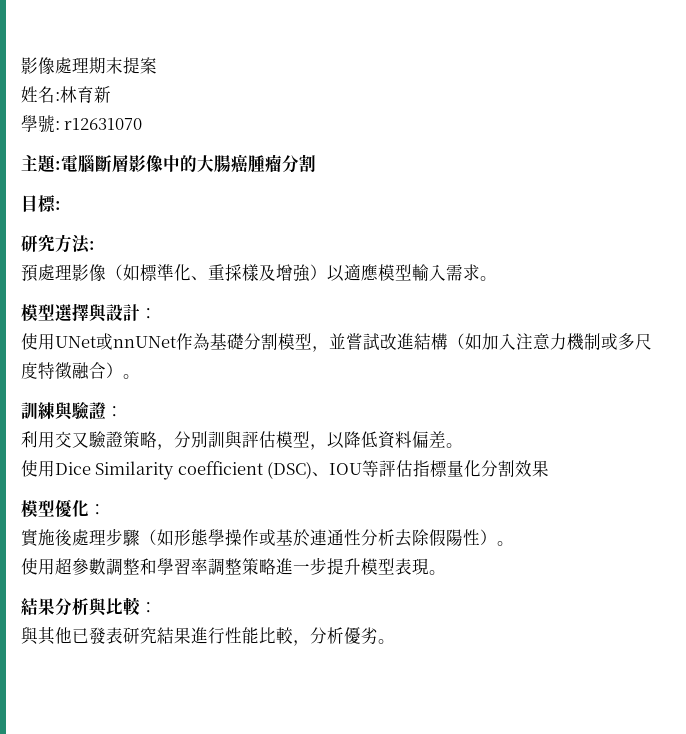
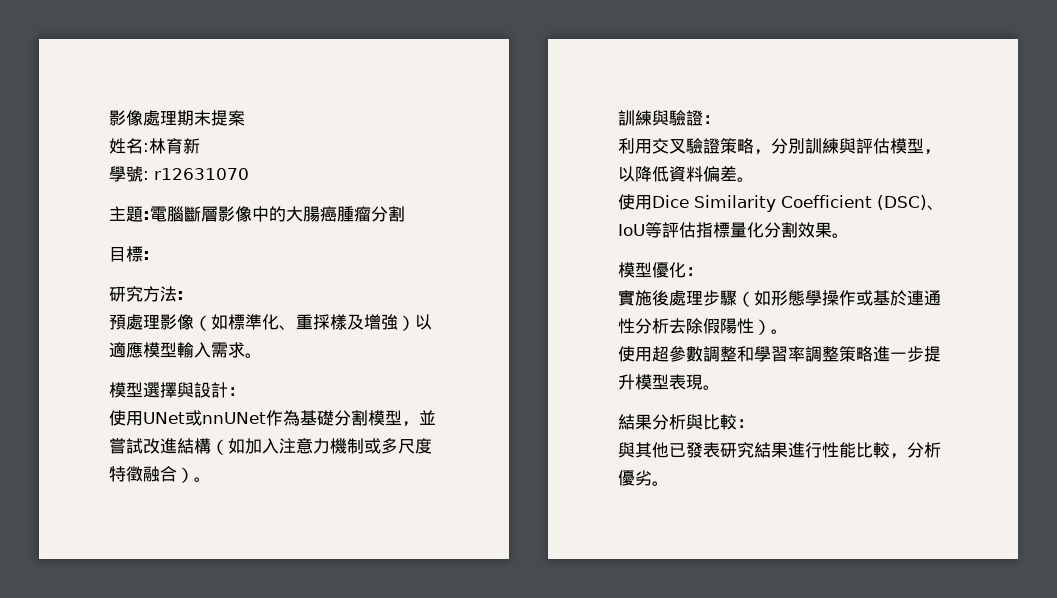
[72,432,89,448] 又 -> [669,139,686,154] 叉
(225, 439) none -> [822,138,839,154] 練
[177,461,363,479] coefficient (DSC)、IOU -> [781,195,944,210] [618,224,645,236] Coefficient (DSC)、IoU
(550, 468) none -> [832,233,849,238] 。

